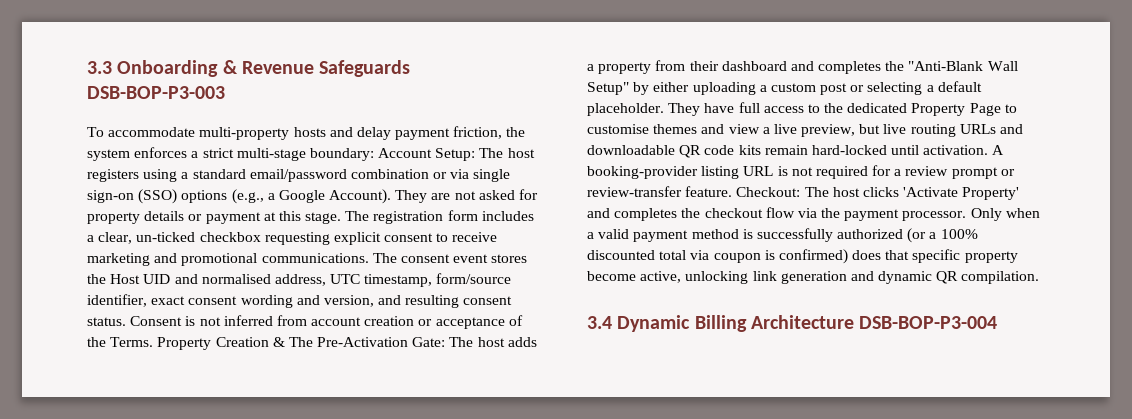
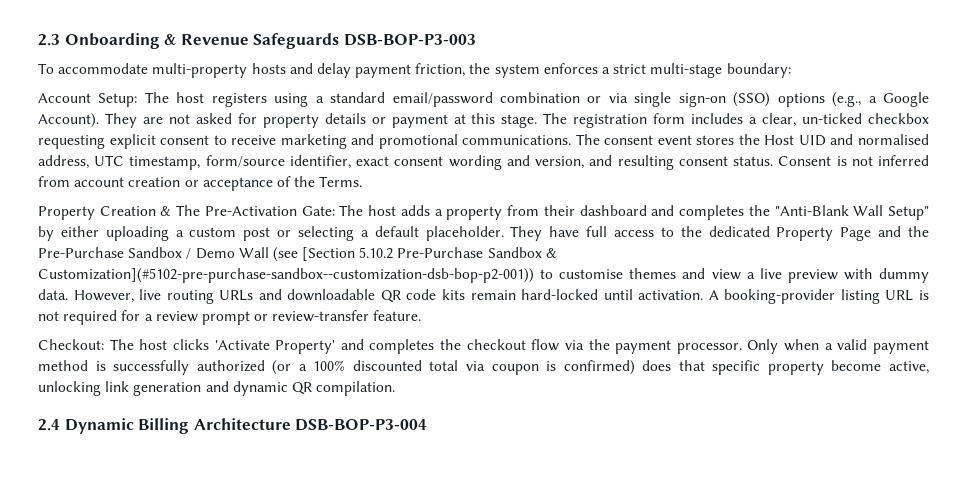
[87,61,112,74] 3.3 -> [38,34,60,46] 2.3
(374, 154) none -> (791, 70) //
(154, 342) none -> (363, 181) //
(1001, 109) none -> [878,226,930,237] [38,247,557,262] [38,268,534,283] and the Pre-Purchase Sandbox / Demo Wall (see [Section 5.10.2 Pre-Purchase Sandbox & Customization](#5102-pre-purchase-sandbox--customization-dsb-bop-p2-001))
[801,124,881,137] preview, but -> [787,268,930,283] [38,289,134,303] preview with dummy data. However,
(733, 191) none -> (422, 315) //
[587,316,612,329] 3.4 -> [38,419,60,431] 2.4

